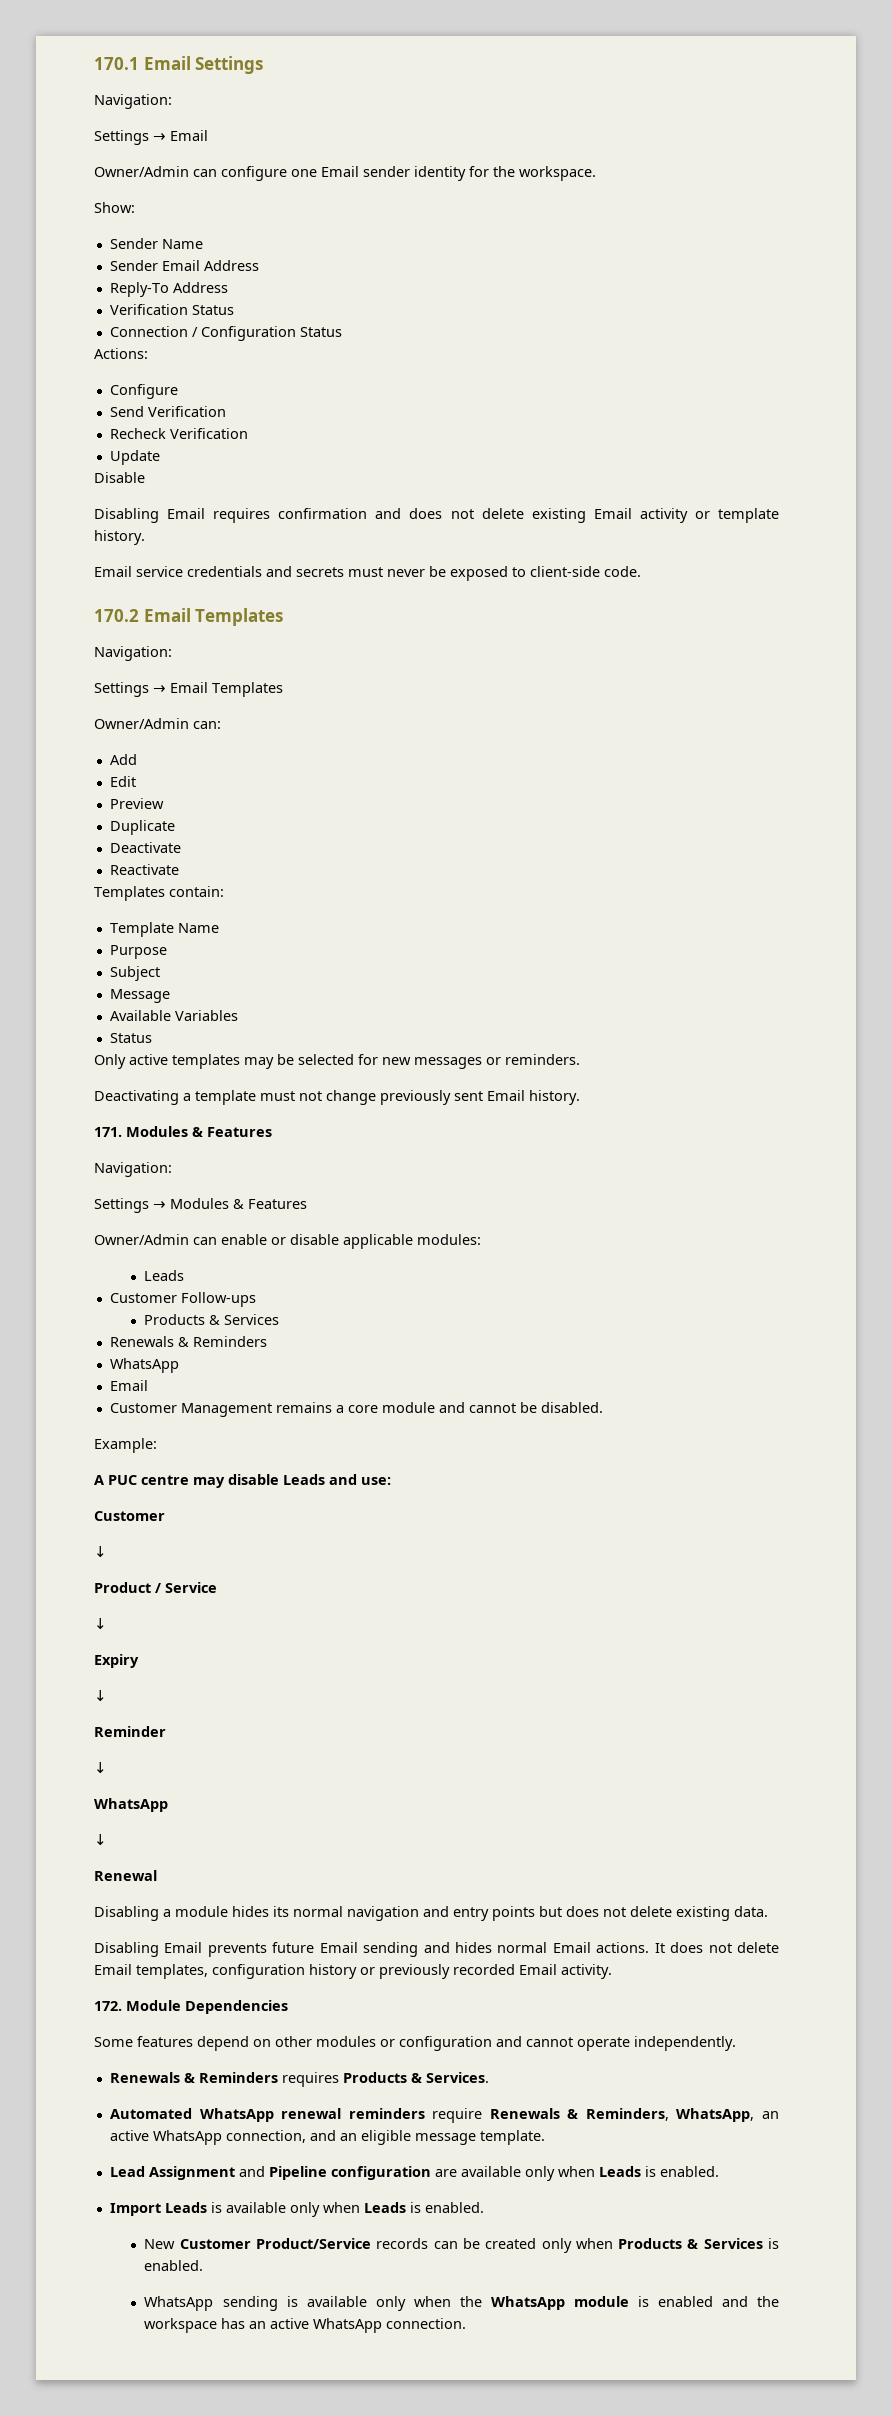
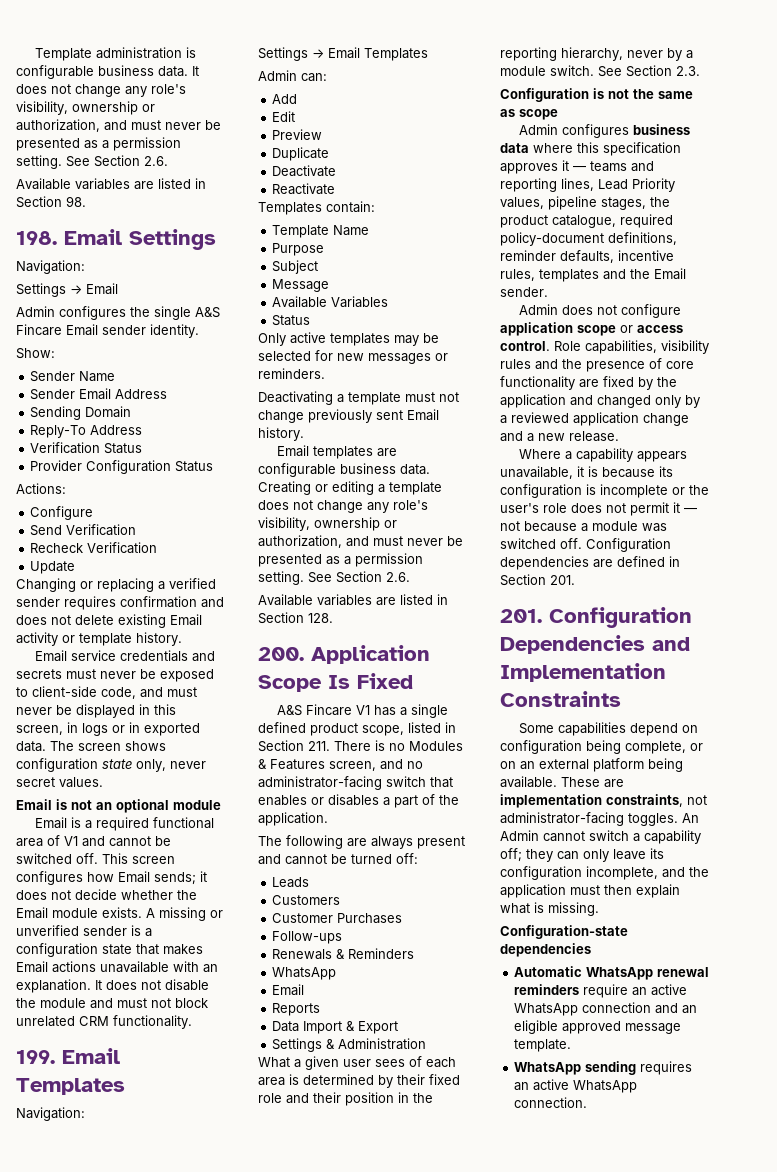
[94,57,139,70] 170.1 -> [35,47,197,61] [16,65,199,79] [16,84,186,97] [16,101,155,115] [16,119,221,132] [16,137,181,151] [16,155,168,169] [16,178,206,190] [16,196,86,208] [16,231,57,245] Template administration is configurable business data. It does not change any role's visibility, ownership or authorization, and must never be presented as a permission setting. See Section 2.6. // Available variables are listed in Section 98. // 198.
[94,166,596,181] Owner/Admin can configure one Email sender identity for the workspace. -> [16,306,220,320] [16,324,199,338] Admin configures the single A&S Fincare Email sender identity.
(259, 265) none -> [30,406,132,420] // Sending Domain
[109,326,198,337] Connection / -> [30,460,83,471] Provider
[94,472,145,483] [94,508,206,523] Disable // Disabling Email -> [16,578,216,592] [16,597,60,607] Changing or replacing a verified sender
[604,566,641,577] [94,609,139,622] code. // 170.2 -> [101,687,197,699] [16,704,176,718] [16,722,200,736] [16,741,166,752] [16,758,206,772] [16,777,103,788] [16,799,221,813] [35,817,215,831] [16,835,171,847] [16,853,175,864] [16,871,207,885] [16,889,197,900] [16,907,223,921] [16,925,152,937] [16,943,203,957] [16,961,218,973] [16,979,209,993] [16,998,208,1009] [16,1015,192,1029] [16,1050,55,1064] code, and must never be displayed in this screen, in logs or in exported data. The screen shows configuration state only, never secret values. // Email is not an optional module // Email is a required functional area of V1 and cannot be switched off. This screen configures how Email sends; it does not decide whether the Email module exists. A missing or unverified sender is a configuration state that makes Email actions unavailable with an explanation. It does not disable the module and must not block unrelated CRM functionality. // 199.
[94,718,189,729] Owner/Admin -> [258,70,297,81] Admin
[94,1126,272,1137] [94,1162,172,1177] [94,1198,307,1213] [94,1234,481,1249] [144,1270,185,1281] [109,1293,177,1303] 171. Modules & Features // Navigation: // Settings → Modules & Features // Owner/Admin can enable or disable applicable modules: // Leads // Customer -> [277,445,398,459] [258,463,430,477] [258,481,442,495] [258,500,428,513] [258,517,397,531] [258,535,463,548] [258,553,423,567] [258,571,410,585] [258,594,448,606] [258,612,333,624] [258,645,430,664] [258,673,413,692] [277,704,449,718] [258,722,456,736] [258,740,463,752] [258,759,423,771] [258,776,453,790] [258,794,459,808] [258,812,328,826] [258,835,465,849] [258,853,418,865] [272,877,310,888] [272,895,341,905] [272,913,403,924] Email templates are configurable business data. Creating or editing a template does not change any role's visibility, ownership or authorization, and must never be presented as a permission setting. See Section 2.6. // Available variables are listed in Section 128. // 200. Application Scope Is Fixed // A&S Fincare V1 has a single defined product scope, listed in Section 211. There is no Modules & Features screen, and no administrator-facing switch that enables or disables a part of the application. // The following are always present and cannot be turned off: // Leads // Customers // Customer Purchases //
[144,1314,280,1325] // Products & Services -> (343, 937) none
[109,1402,603,1417] [94,1438,157,1453] [94,1474,391,1488] [94,1511,165,1521] [94,1546,107,1557] [94,1582,217,1593] [94,1618,107,1629] [94,1654,139,1668] [94,1690,107,1701] [94,1726,166,1737] [94,1762,107,1773] [94,1798,168,1812] [94,1834,107,1845] [94,1870,157,1881] [94,1906,768,1921] [94,1942,780,1957] [94,1964,612,1979] [94,2000,288,2014] Customer Management remains a core module and cannot be disabled. // Example: // A PUC centre may disable Leads and use: // Customer // ↓ // Product / Service // ↓ // Expiry // ↓ // Reminder // ↓ // WhatsApp // ↓ // Renewal // Disabling a module hides its normal navigation and entry points but does not delete existing data. // Disabling Email prevents future Email sending and hides normal Email actions. It does not delete Email templates, configuration history or previously recorded Email activity. // 172. Module Dependencies -> [272,1003,321,1016] [272,1021,399,1034] [272,1038,427,1052] [258,1056,456,1070] [258,1074,460,1088] [258,1092,433,1106] [500,47,693,61] [500,65,700,77] [500,88,693,102] [500,109,558,120] [519,124,691,138] [500,142,681,156] [500,160,654,174] [500,178,675,192] [500,196,670,210] [500,214,673,228] [500,232,677,246] [500,250,674,263] [500,268,686,282] [500,287,548,297] [519,304,682,318] [500,322,683,336] [500,340,709,354] [500,358,694,372] [500,376,677,390] [500,394,700,408] [500,412,689,426] [500,431,619,442] [519,448,688,462] [500,466,673,479] [500,484,709,498] [500,502,697,516] [500,521,667,532] [500,538,671,552] [500,556,680,570] [500,574,575,586] [500,607,692,628] [500,635,690,654] [500,663,666,682] [500,691,621,707] Reports // Data Import & Export // Settings & Administration // What a given user sees of each area is determined by their fixed role and their position in the reporting hierarchy, never by a module switch. See Section 2.3. // Configuration is not the same as scope // Admin configures business data where this specification approves it — teams and reporting lines, Lead Priority values, pipeline stages, the product catalogue, required policy-document definitions, reminder defaults, incentive rules, templates and the Email sender. // Admin does not configure application scope or access control. Role capabilities, visibility rules and the presence of core functionality are fixed by the application and changed only by a reviewed application change and a new release. // Where a capability appears unavailable, it is because its configuration is incomplete or the user's role does not permit it — not because a module was switched off. Configuration dependencies are defined in Section 201. // 201. Configuration Dependencies and Implementation Constraints
[137,2036,193,2047] features -> [558,722,627,736] capabilities
[275,2036,736,2051] [109,2072,489,2087] [109,2108,780,2123] [109,2130,306,2145] other modules or configuration and cannot operate independently. // Renewals & Reminders requires Products & Services. // Automated WhatsApp renewal reminders require Renewals & Reminders, WhatsApp, an active WhatsApp connection, -> [500,740,703,754] [500,758,683,772] [500,776,624,788] [500,794,707,808] [500,812,699,826] [500,830,701,844] [500,848,664,862] [500,866,709,880] [500,884,680,898] [500,902,599,916] [500,925,628,939] [500,943,591,957] [514,966,710,980] [514,984,688,998] [514,1002,652,1016] configuration being complete, or on an external platform being available. These are implementation constraints, not administrator-facing toggles. An Admin cannot switch a capability off; they can only leave its configuration incomplete, and the application must then explain what is missing. // Configuration-state dependencies // Automatic WhatsApp renewal reminders require an active WhatsApp connection
(411, 2137) none -> [562,1021,622,1034] approved
[109,2166,719,2181] [109,2202,484,2217] [144,2238,779,2253] [144,2260,204,2271] [144,2296,779,2311] [144,2318,246,2333] Lead Assignment and Pipeline configuration are available only when Leads is enabled. // Import Leads is available only when Leads is enabled. // New Customer Product/Service records can be created only when Products & Services is enabled. // WhatsApp sending is available only when the WhatsApp module is enabled and the workspace has -> [514,1061,693,1075] WhatsApp sending requires

